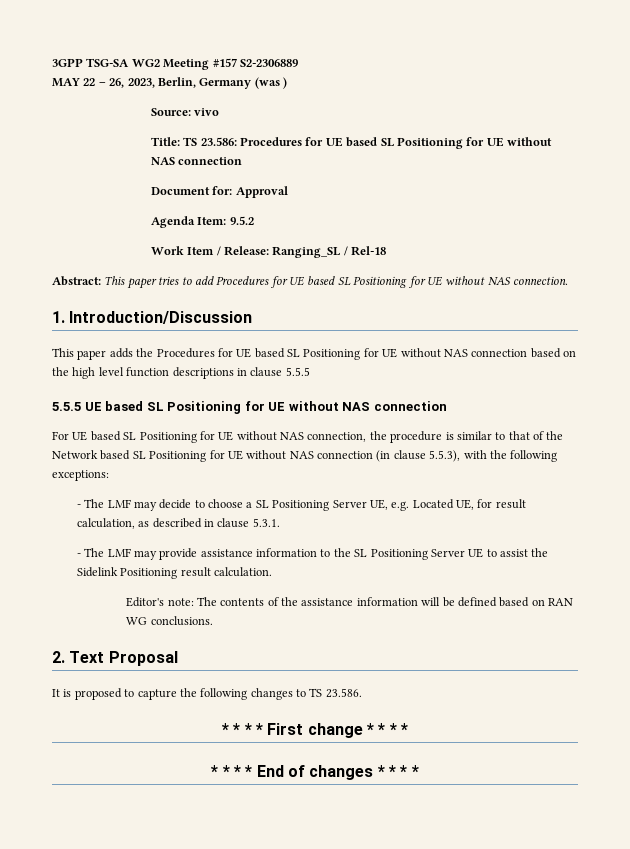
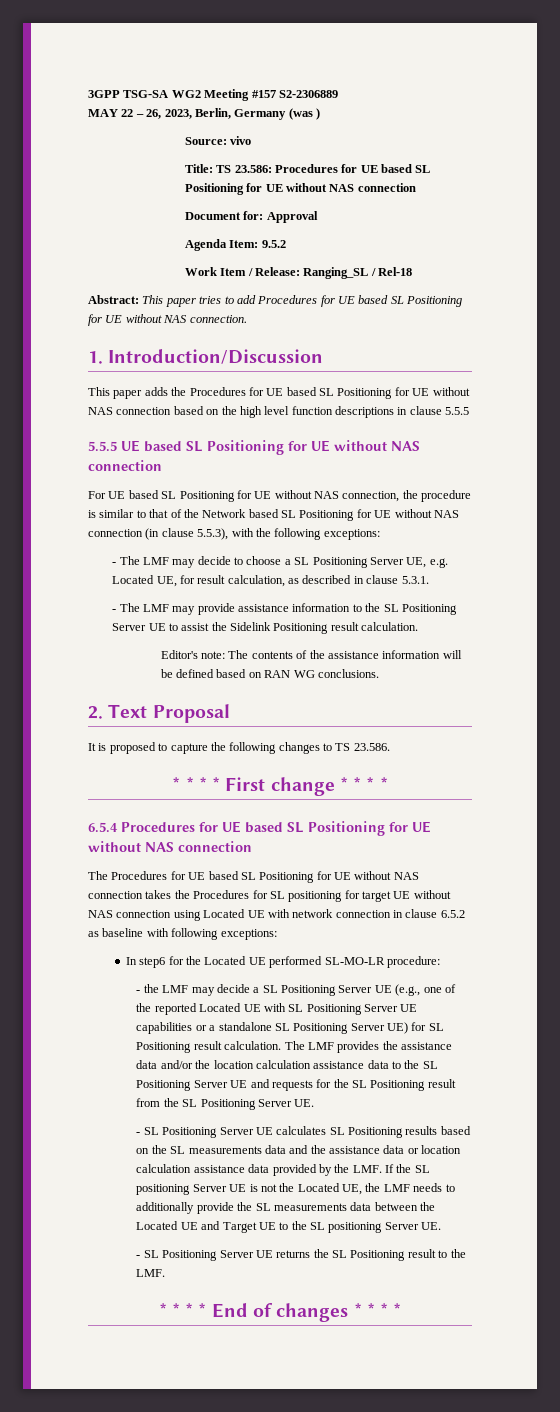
(408, 729) none -> [88,821,431,836] [88,841,252,852] [88,871,419,883] [88,890,451,902] [88,909,465,921] [88,928,277,940] [125,956,440,968] [136,984,456,996] [136,1003,418,1015] [136,1022,444,1034] [136,1041,453,1053] [136,1060,438,1069] [136,1079,456,1091] [136,1098,315,1110] [136,1126,471,1138] [136,1145,462,1154] [136,1164,430,1176] [136,1183,455,1195] [136,1202,436,1214] [136,1221,442,1233] [136,1249,466,1261] [136,1269,166,1277] // 6.5.4 Procedures for UE based SL Positioning for UE without NAS connection // The Procedures for UE based SL Positioning for UE without NAS connection takes the Procedures for SL positioning for target UE without NAS connection using Located UE with network connection in clause 6.5.2 as baseline with following exceptions: // In step6 for the Located UE performed SL-MO-LR procedure: // - the LMF may decide a SL Positioning Server UE (e.g., one of the reported Located UE with SL Positioning Server UE capabilities or a standalone SL Positioning Server UE) for SL Positioning result calculation. The LMF provides the assistance data and/or the location calculation assistance data to the SL Positioning Server UE and requests for the SL Positioning result from the SL Positioning Server UE. // - SL Positioning Server UE calculates SL Positioning results based on the SL measurements data and the assistance data or location calculation assistance data provided by the LMF. If the SL positioning Server UE is not the Located UE, the LMF needs to additionally provide the SL measurements data between the Located UE and Target UE to the SL positioning Server UE. // - SL Positioning Server UE returns the SL Positioning result to the LMF.

